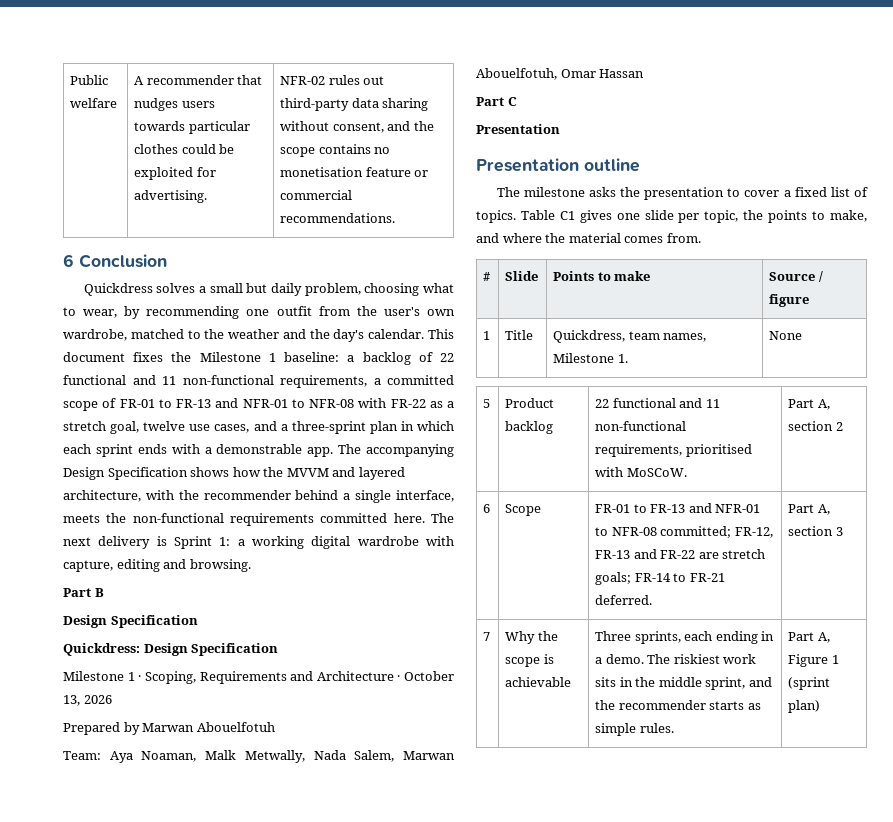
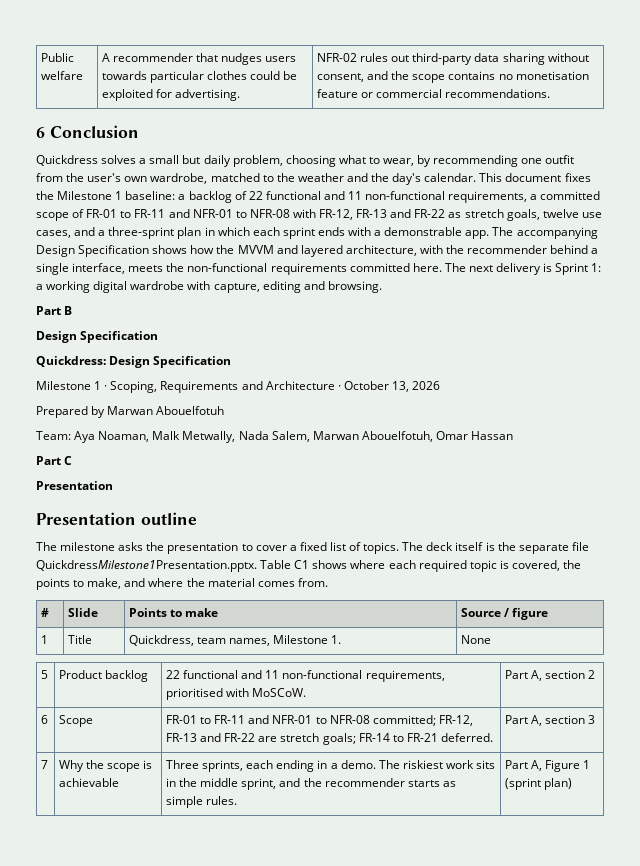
[176,399,211,408] FR-13 -> [134,209,166,218] FR-11
[390,399,454,408] [63,421,140,434] FR-22 as a stretch goal, -> [319,209,540,221] FR-12, FR-13 and FR-22 as stretch goals,
[520,210,739,223] Table C1 gives one slide per topic, -> [402,542,589,554] [36,560,560,572] The deck itself is the separate file QuickdressMilestone1Presentation.pptx. Table C1 shows where each required topic is covered,
[650,504,686,513] FR-13 -> [214,715,246,724] FR-11

